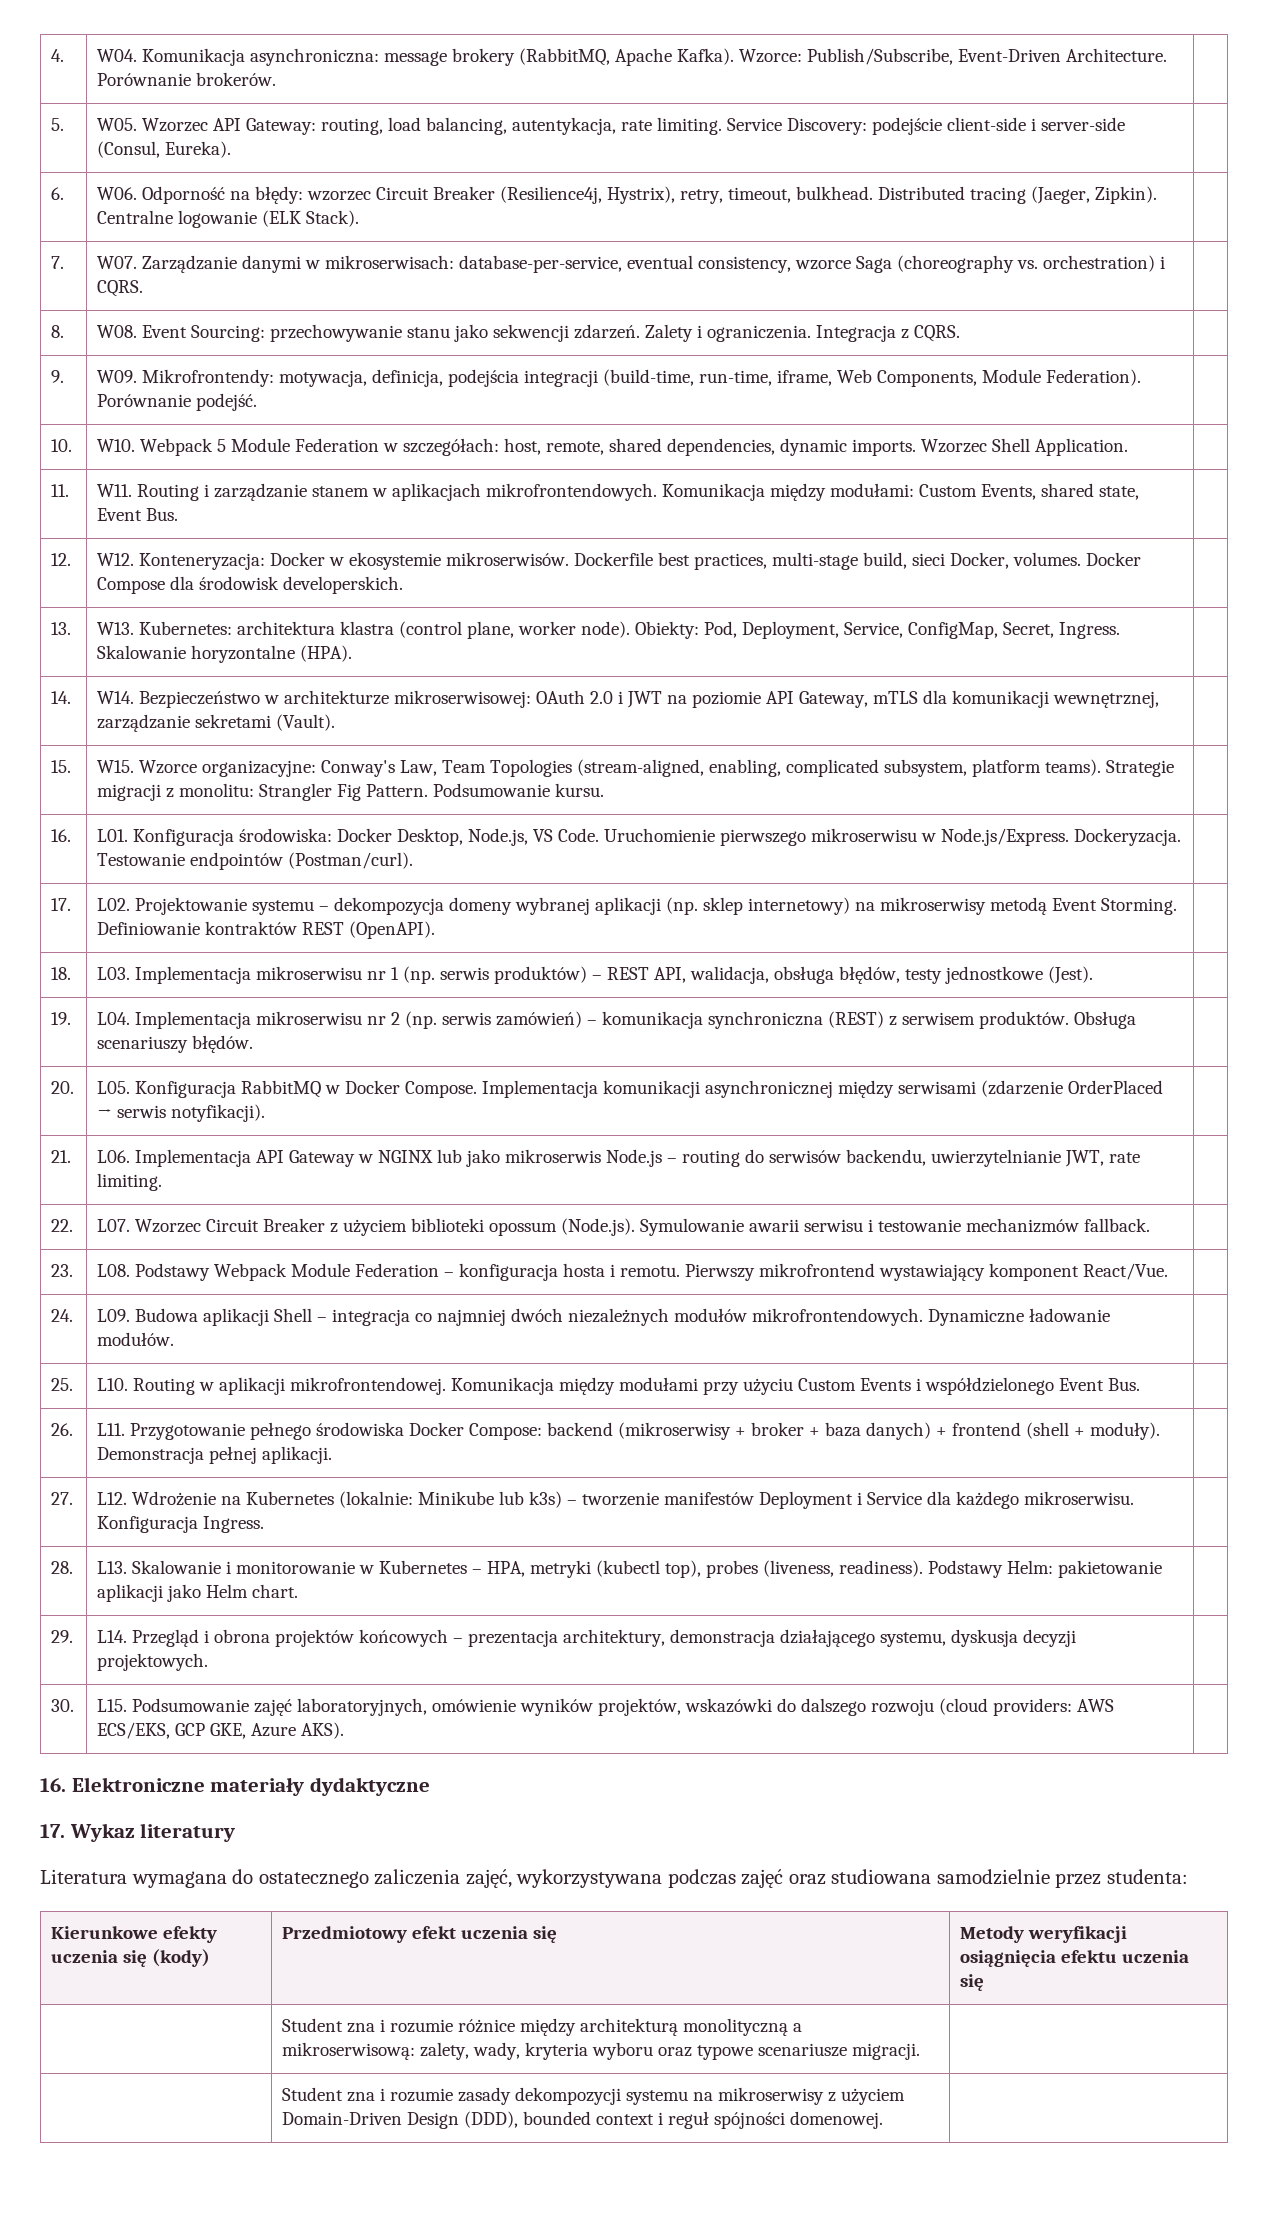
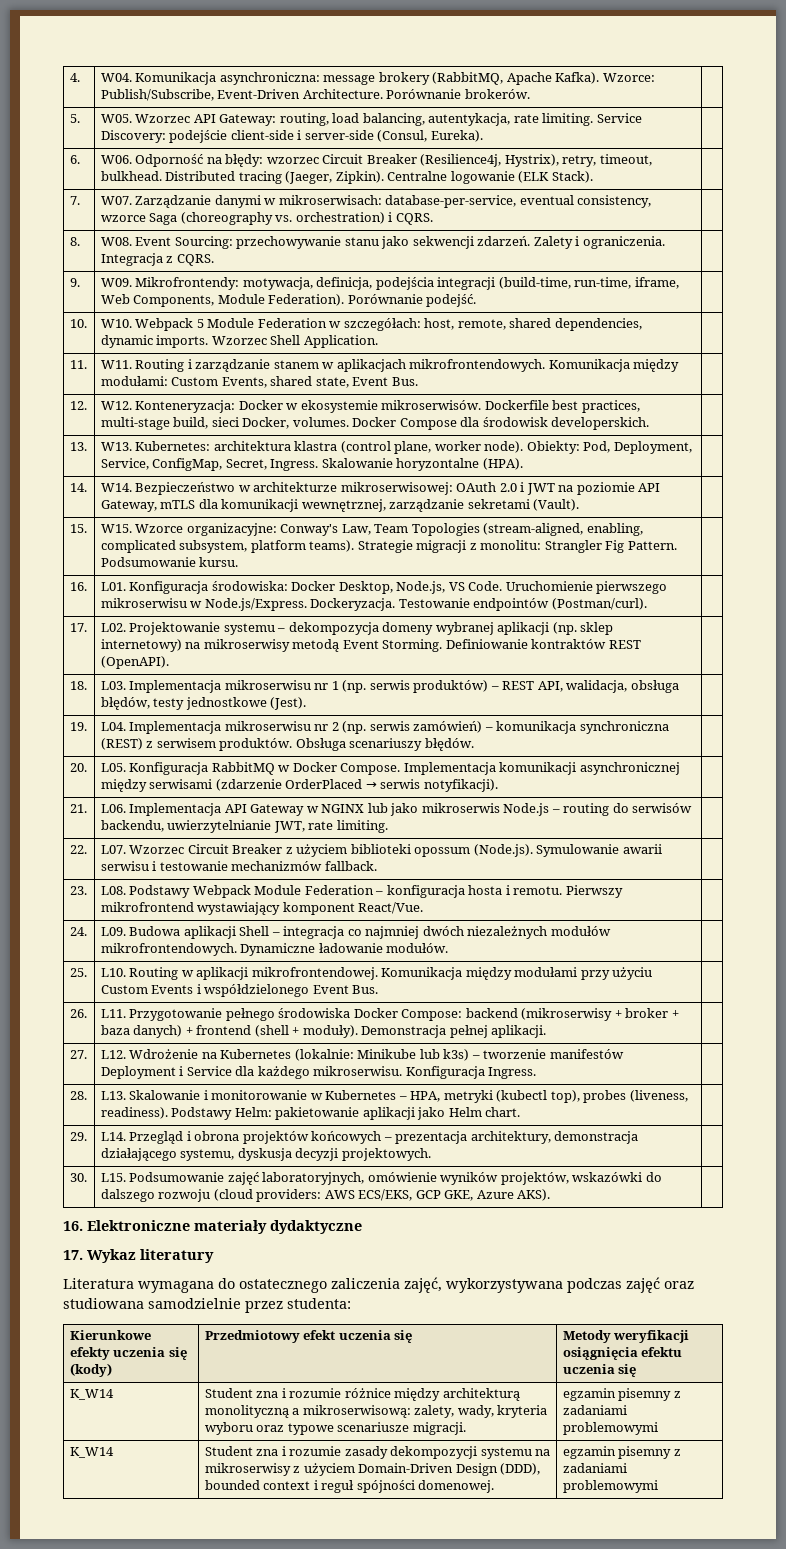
(985, 1982) none -> [69,1389,114,1400] K_W14
(921, 2051) // -> [562,1388,681,1401] [562,1405,627,1415] [562,1422,658,1435] [69,1447,114,1458] egzamin pisemny z zadaniami problemowymi // K_W14
(884, 2120) none -> [562,1446,681,1459] [562,1463,627,1473] [562,1480,658,1493] egzamin pisemny z zadaniami problemowymi

